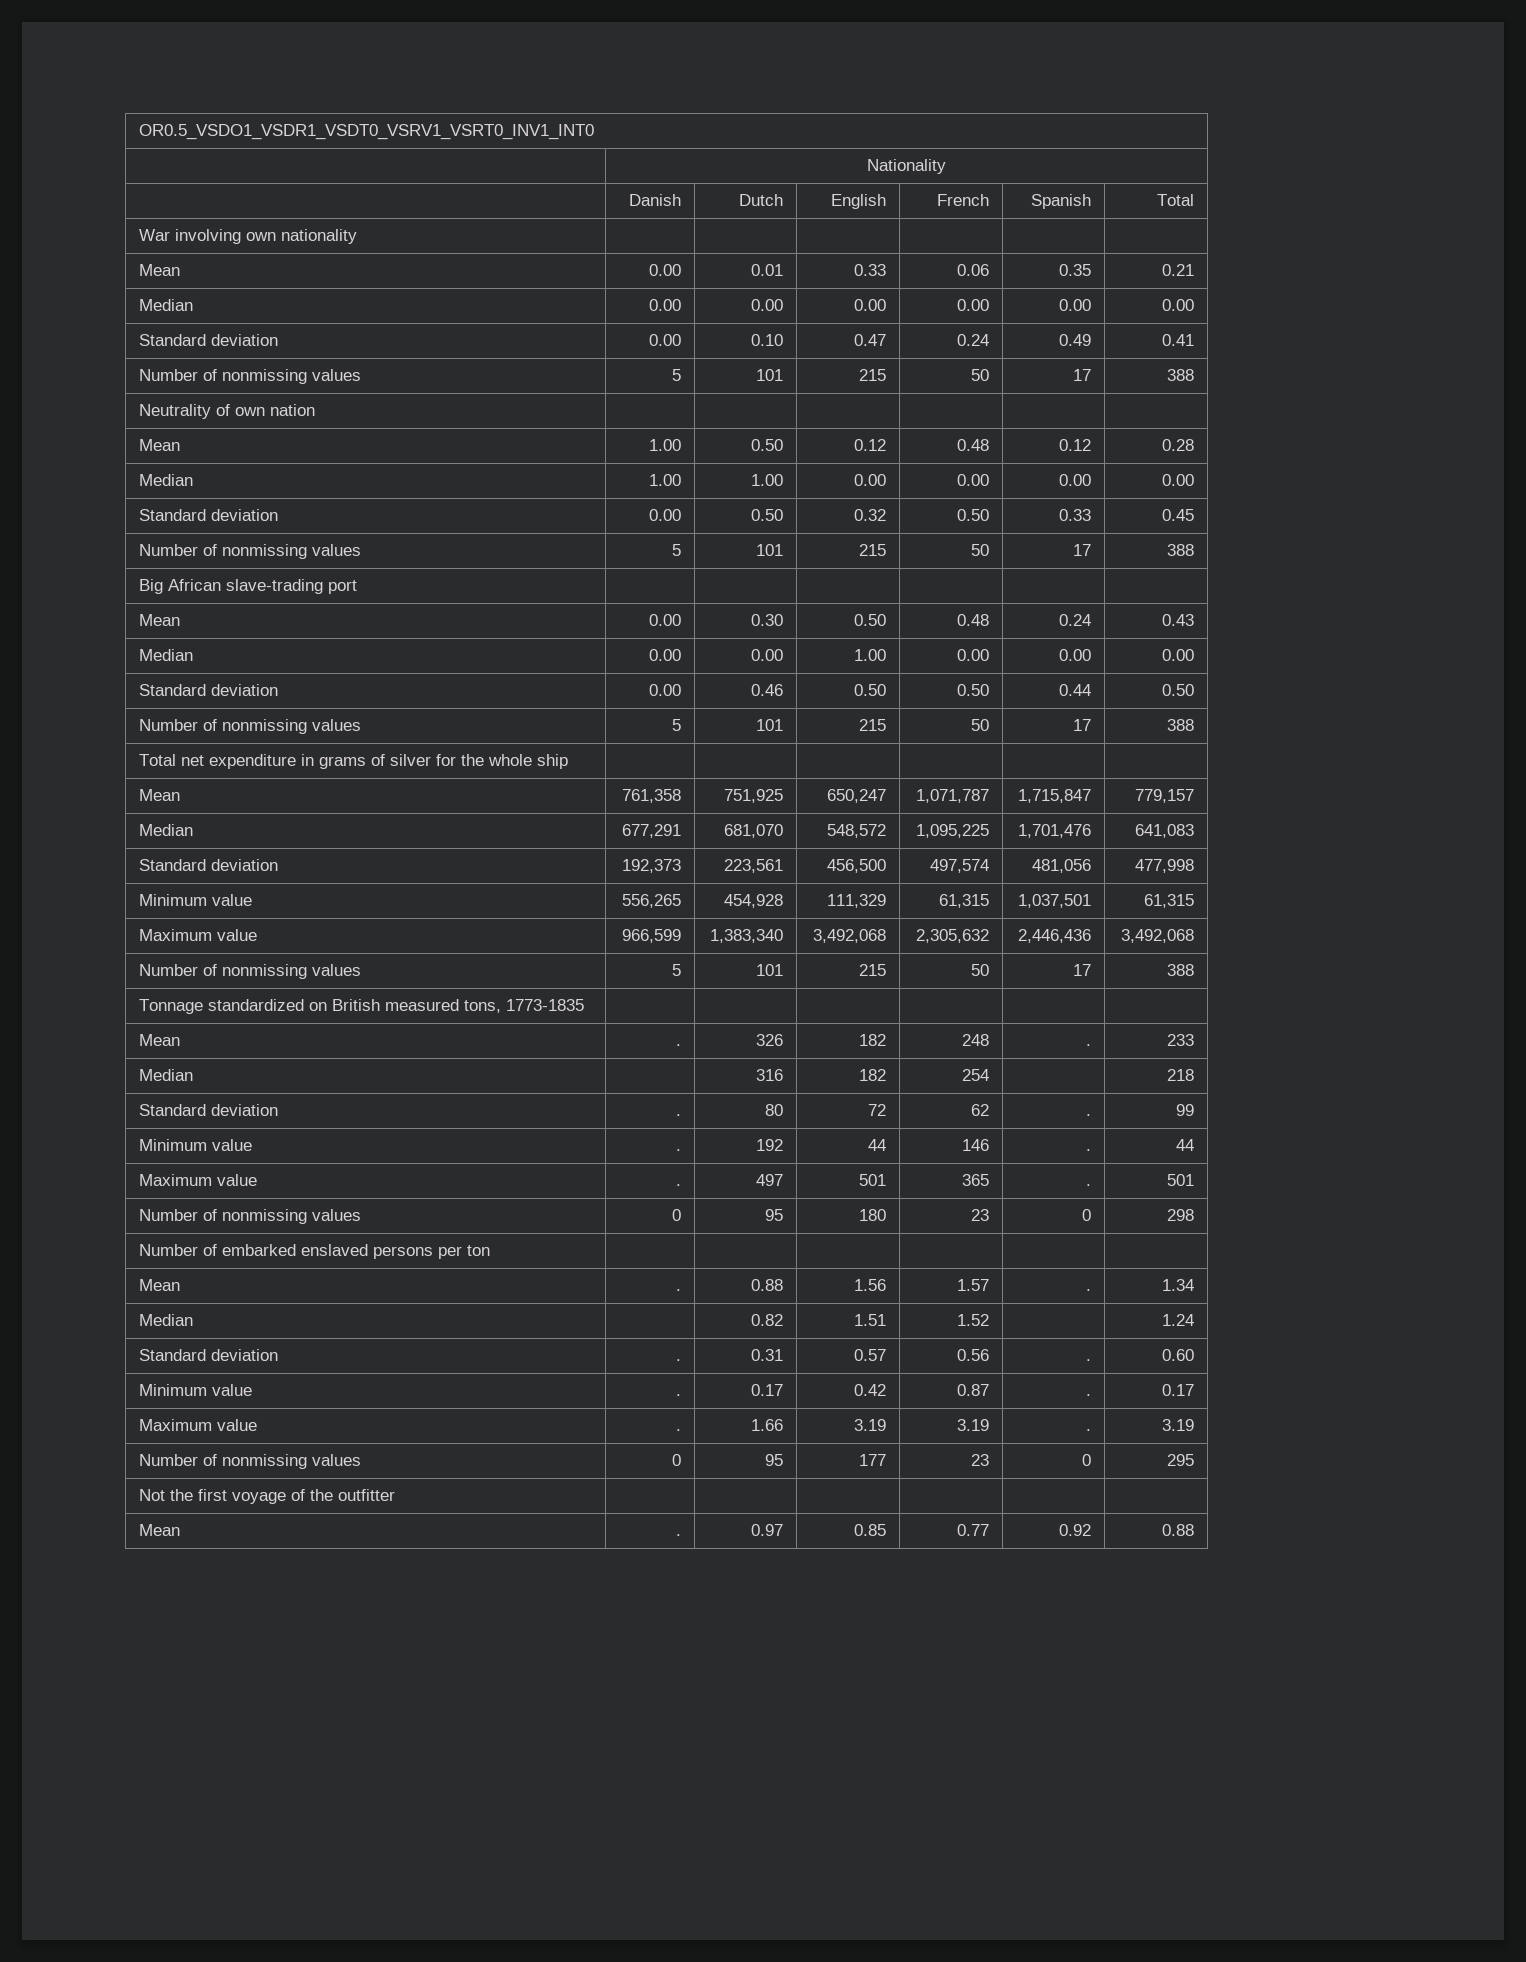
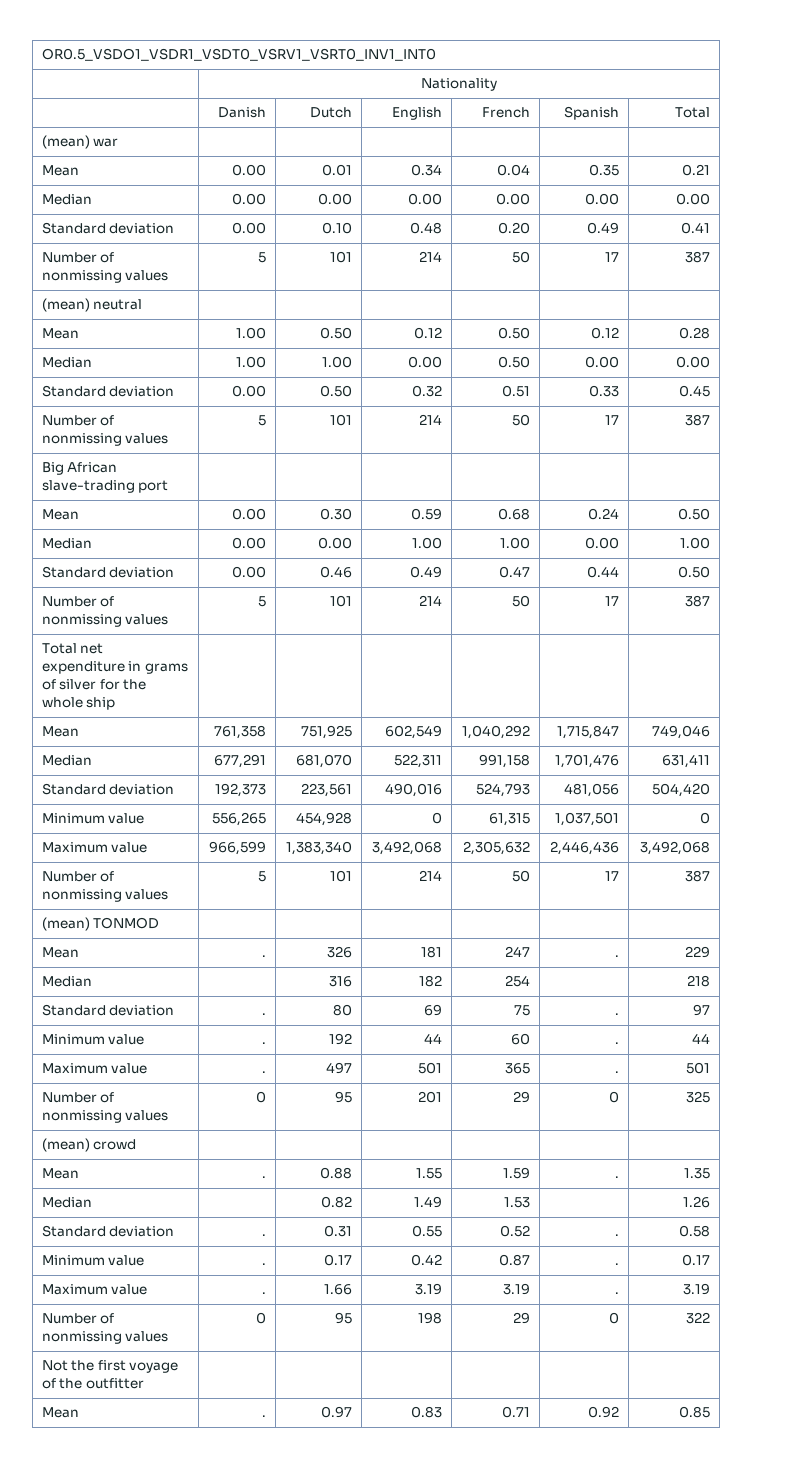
[139,229,358,244] War involving own nationality -> [41,135,119,149] (mean) war
[853,264,886,276] [956,264,989,276] 0.33 | 0.06 -> [411,164,443,176] [497,164,531,176] 0.34 | 0.04
[853,334,886,346] [956,334,989,346] 0.47 | 0.24 -> [410,222,443,234] [498,222,531,234] 0.48 | 0.20
[858,369,886,381] [970,369,989,381] [1072,369,1091,381] [1166,369,1194,381] [139,404,316,419] 215 | 50 | 17 | 388 // Neutrality of own nation -> [419,251,443,262] [512,251,531,263] [605,252,620,262] [685,251,711,263] [41,298,143,312] 214 | 50 | 17 | 387 // (mean) neutral
[956,439,989,451] 0.48 -> [498,327,531,339] 0.50
[956,474,989,486] 0.00 -> [498,356,531,368] 0.50
[956,509,989,521] 0.50 -> [502,385,531,397] 0.51
[858,544,886,556] [970,544,989,556] [1072,544,1091,556] [1166,544,1194,556] 215 | 50 | 17 | 388 -> [419,414,443,425] [512,414,531,426] [605,415,620,425] [685,414,711,426] 214 | 50 | 17 | 387
[853,614,886,626] [956,614,989,626] [1058,614,1091,626] [1161,614,1194,626] 0.50 | 0.48 | 0.24 | 0.43 -> [411,508,443,520] [498,508,531,520] [588,508,620,520] [678,508,711,520] 0.59 | 0.68 | 0.24 | 0.50
[956,649,989,661] [1058,649,1091,661] [1161,649,1194,661] 0.00 | 0.00 | 0.00 -> [500,537,531,549] [585,537,620,549] [680,537,711,549] 1.00 | 0.00 | 1.00
[853,684,886,696] [956,684,989,696] 0.50 | 0.50 -> [410,566,443,578] [499,566,531,578] 0.49 | 0.47
[858,719,886,731] [970,719,989,731] [1072,719,1091,731] [1166,719,1194,731] 215 | 50 | 17 | 388 -> [419,595,443,606] [512,595,531,607] [605,596,620,606] [685,595,711,607] 214 | 50 | 17 | 387
[826,789,886,803] [915,789,989,803] 650,247 | 1,071,787 -> [385,725,443,739] [462,725,531,739] 602,549 | 1,040,292
[1134,789,1194,803] 779,157 -> [652,725,711,739] 749,046
[826,824,886,838] [915,824,989,838] 548,572 | 1,095,225 -> [394,754,443,768] [479,754,531,768] 522,311 | 991,158
[1134,824,1194,838] 641,083 -> [662,754,711,768] 631,411
[826,859,886,873] [929,859,989,873] 456,500 | 497,574 -> [385,783,443,797] [476,783,531,797] 490,016 | 524,793
[1134,859,1194,873] 477,998 -> [652,783,711,797] 504,420
[826,894,886,908] 111,329 -> [432,812,443,824] 0
[1143,894,1194,908] 61,315 -> [700,812,711,824] 0
[858,964,886,976] [970,964,989,976] [1072,964,1091,976] [1166,964,1194,976] [139,999,585,1014] 215 | 50 | 17 | 388 // Tonnage standardized on British measured tons, 1773-1835 -> [419,870,443,881] [512,870,531,882] [605,871,620,881] [685,870,711,882] [41,917,160,931] 214 | 50 | 17 | 387 // (mean) TONMOD
[858,1034,886,1046] [961,1034,989,1046] [1085,1044,1091,1046] [1166,1034,1194,1046] 182 | 248 | . | 233 -> [421,946,443,958] [505,946,531,957] [615,955,620,957] [685,946,711,958] 181 | 247 | . | 229
[867,1104,886,1116] [970,1104,989,1116] [1085,1114,1091,1116] [1175,1104,1194,1116] 72 | 62 | . | 99 -> [424,1004,443,1016] [514,1005,531,1016] [615,1013,620,1015] [693,1004,711,1016] 69 | 75 | . | 97
[961,1139,989,1151] 146 -> [511,1033,531,1045] 60
[858,1209,886,1221] [970,1209,989,1221] [1081,1209,1091,1221] [1166,1209,1194,1221] [139,1244,491,1259] 180 | 23 | 0 | 298 // Number of embarked enslaved persons per ton -> [418,1091,443,1103] [513,1091,531,1103] [609,1091,620,1103] [686,1091,711,1103] [41,1138,137,1152] 201 | 29 | 0 | 325 // (mean) crowd
[853,1279,886,1291] [956,1279,989,1291] [1085,1289,1091,1291] [1161,1279,1194,1291] 1.56 | 1.57 | . | 1.34 -> [416,1168,443,1179] [503,1167,531,1179] [615,1176,620,1178] [684,1168,711,1179] 1.55 | 1.59 | . | 1.35
[853,1314,886,1326] [956,1314,989,1326] [1161,1314,1194,1326] 1.51 | 1.52 | | 1.24 -> [414,1196,443,1208] [504,1197,531,1208] [683,1196,711,1208] 1.49 | 1.53 | | 1.26
[853,1349,886,1361] [956,1349,989,1361] [1085,1359,1091,1361] [1161,1349,1194,1361] 0.57 | 0.56 | . | 0.60 -> [412,1225,443,1237] [500,1225,531,1237] [615,1234,620,1236] [679,1225,711,1237] 0.55 | 0.52 | . | 0.58
[858,1454,886,1466] [970,1454,989,1466] [1081,1454,1091,1466] [1166,1454,1194,1466] 177 | 23 | 0 | 295 -> [418,1312,443,1324] [513,1312,531,1324] [609,1312,620,1324] [686,1312,711,1324] 198 | 29 | 0 | 322
[853,1524,886,1536] [956,1524,989,1536] 0.85 | 0.77 -> [411,1406,443,1418] [502,1406,531,1418] 0.83 | 0.71
[1161,1524,1194,1536] 0.88 -> [679,1406,711,1418] 0.85

